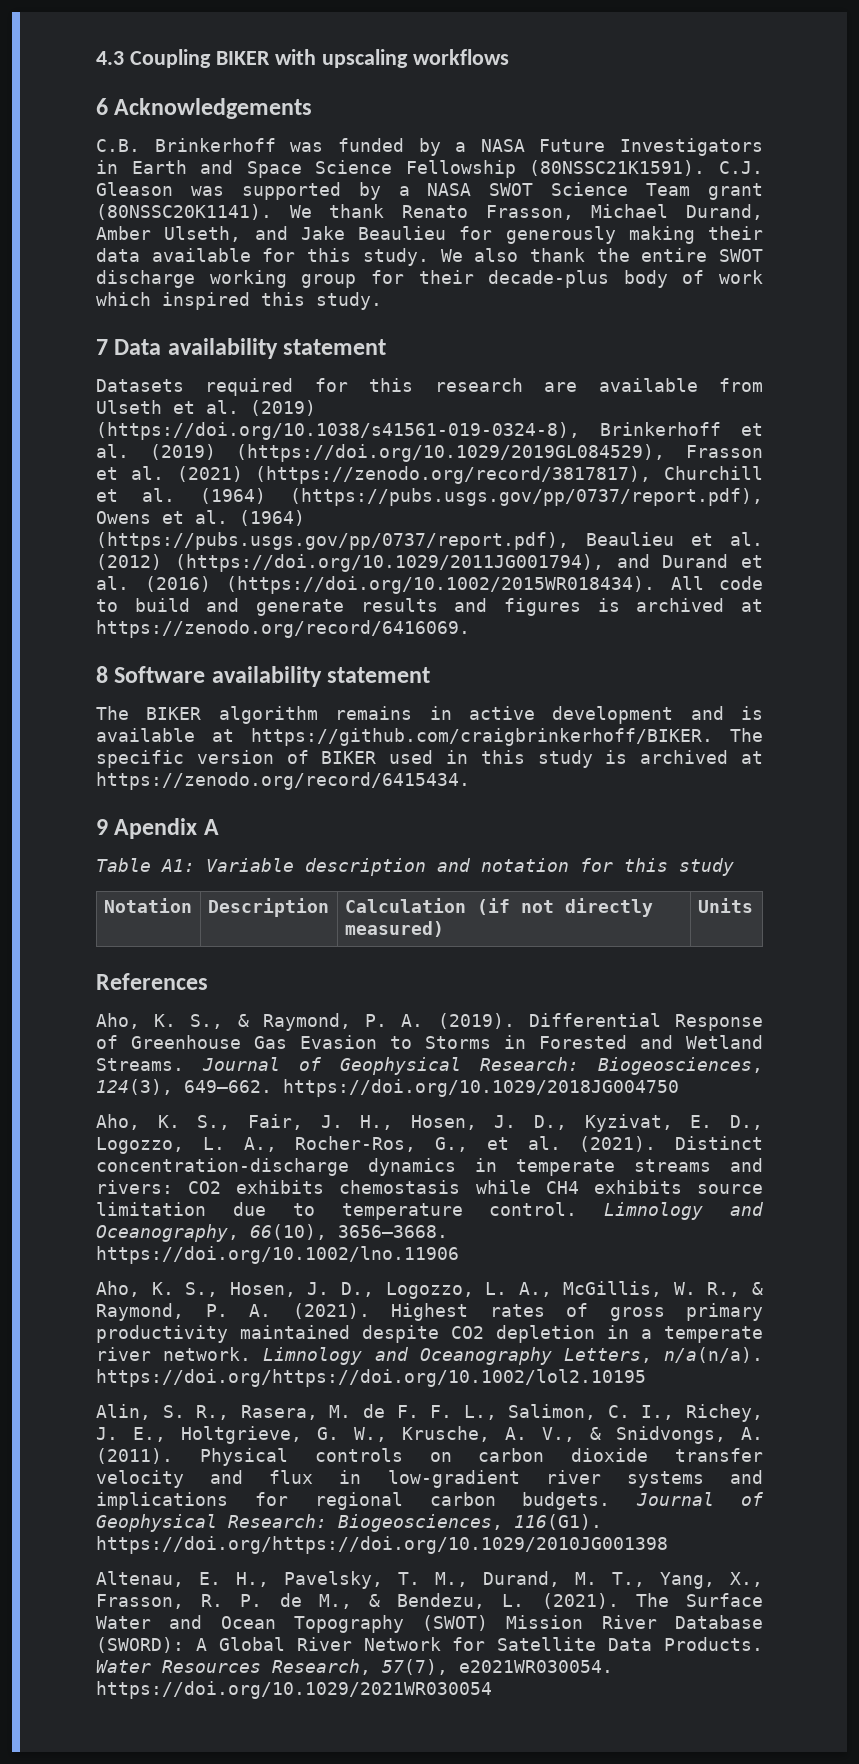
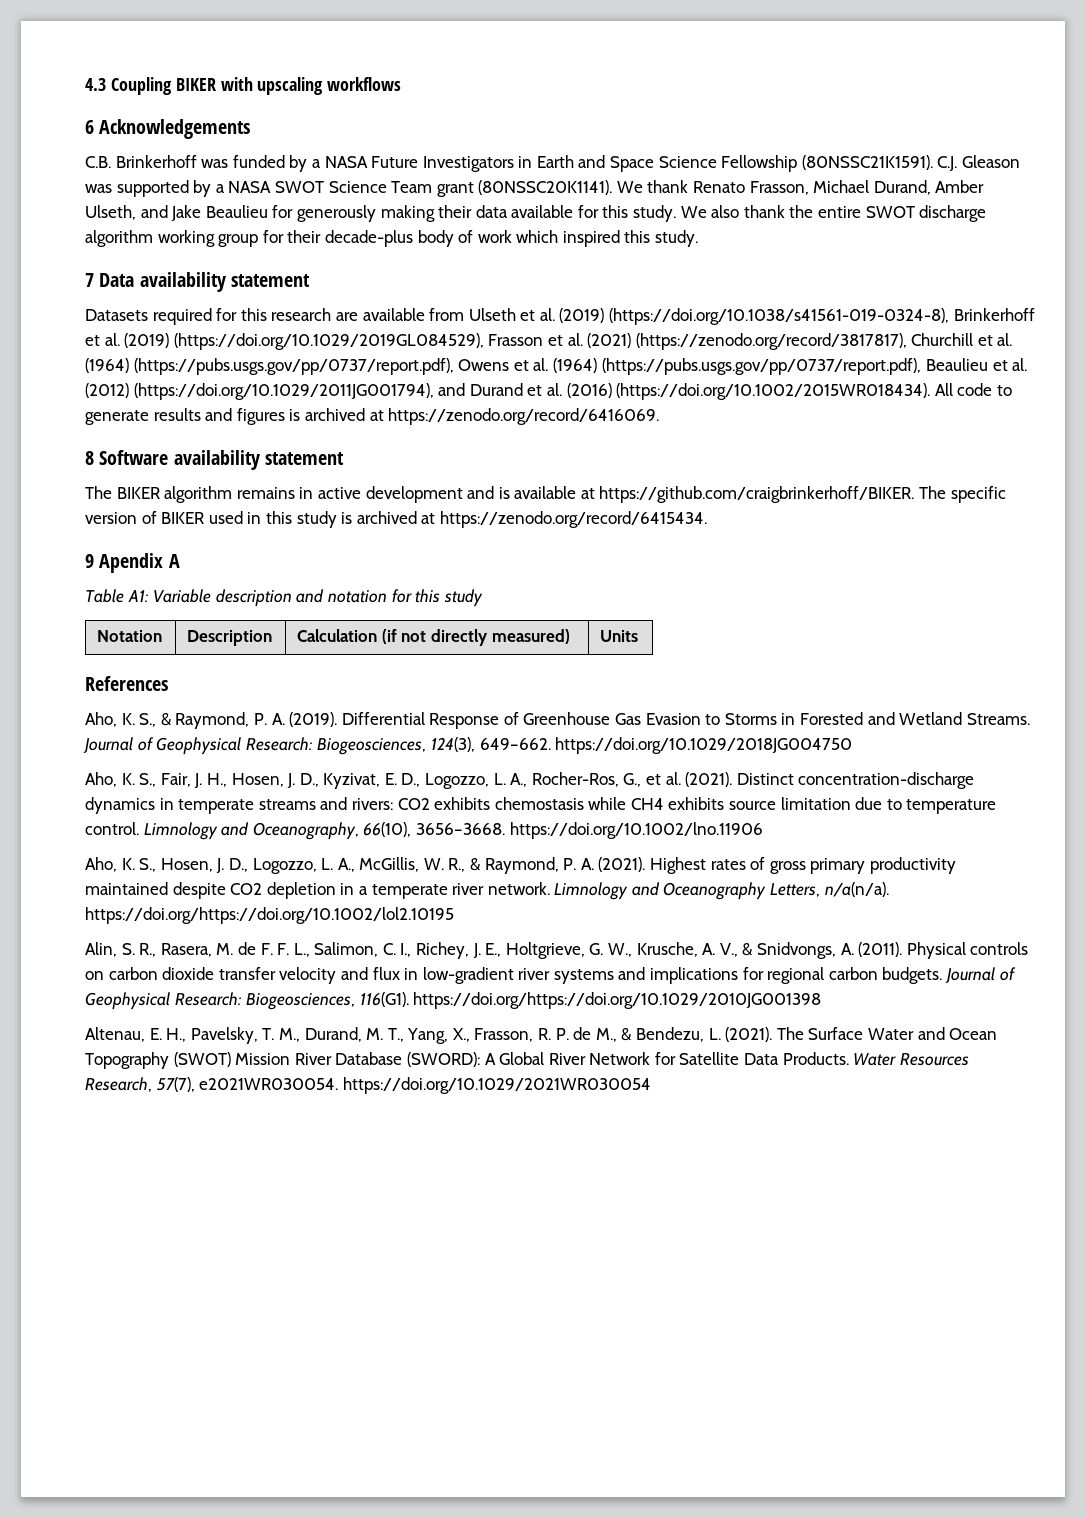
(195, 279) none -> [85,230,153,247] algorithm
[134,598,240,612] build and -> (1012, 390) none

